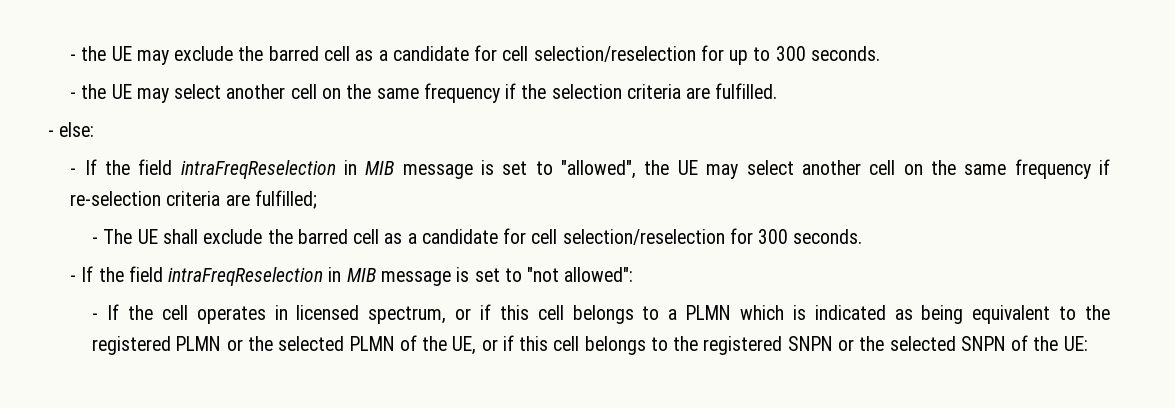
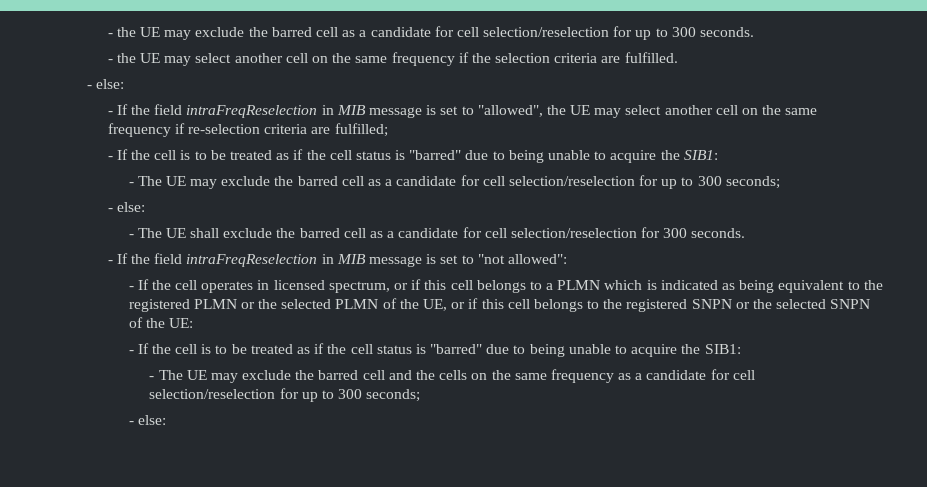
(317, 199) none -> [107,149,718,163] [128,175,780,189] [107,202,145,212] // - If the cell is to be treated as if the cell status is "barred" due to being unable to acquire the SIB1: // - The UE may exclude the barred cell as a candidate for cell selection/reselection for up to 300 seconds; // - else:
(1088, 343) none -> [128,343,741,357] [149,369,755,383] [149,388,421,402] [128,415,166,425] // - If the cell is to be treated as if the cell status is "barred" due to being unable to acquire the SIB1: // - The UE may exclude the barred cell and the cells on the same frequency as a candidate for cell selection/reselection for up to 300 seconds; // - else:

